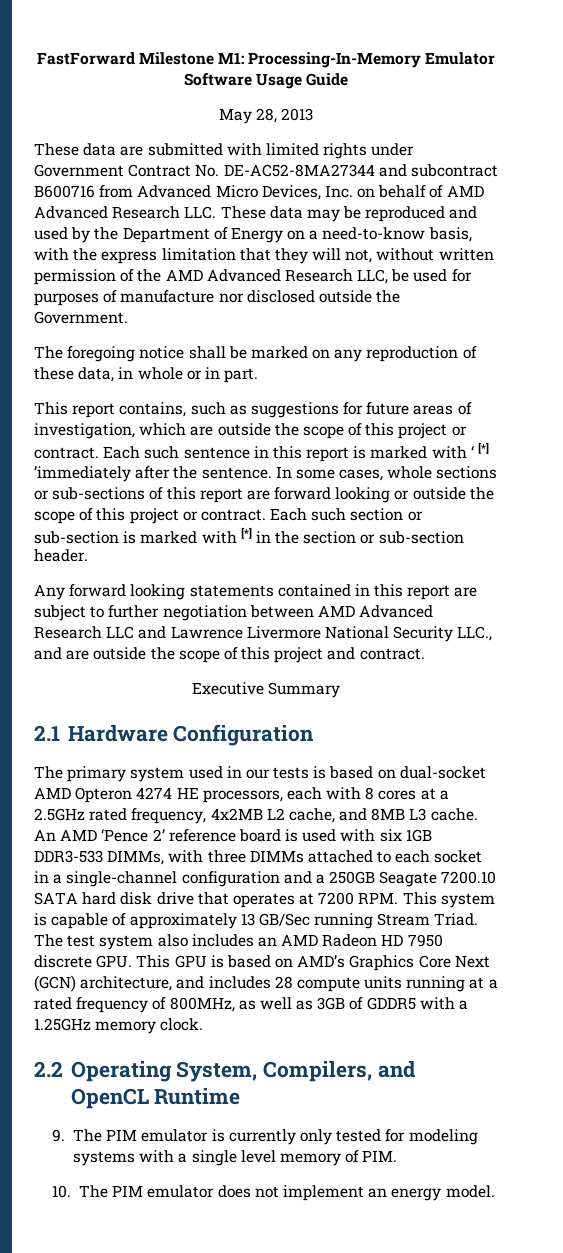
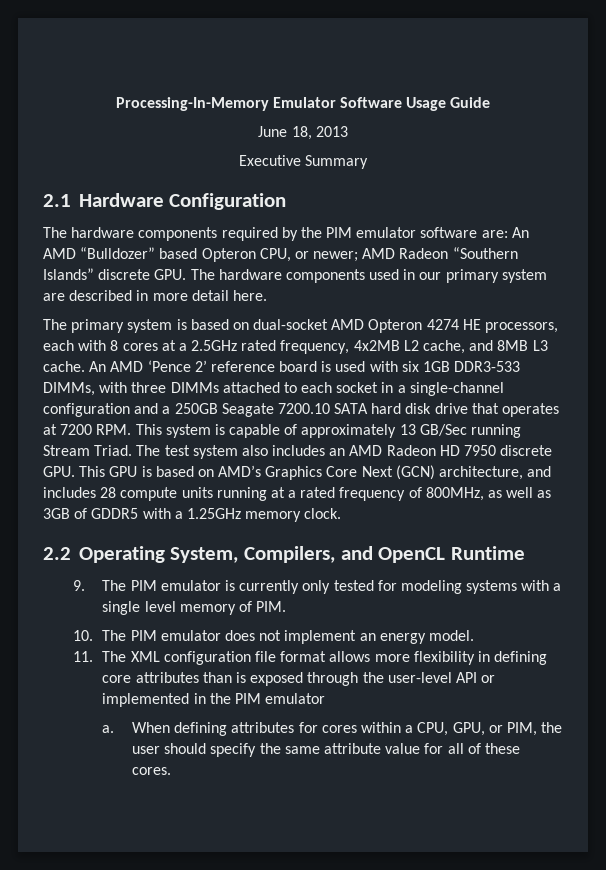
[36,52,244,65] FastForward Milestone M1: -> (115, 104) none
[218,108,277,124] May 28, -> [258,126,312,140] June 18,
[34,143,415,159] [34,164,498,177] [34,185,484,200] [34,206,478,222] [34,227,472,243] [34,248,494,264] [34,269,472,285] [34,290,401,306] [34,311,128,324] [34,346,477,362] [34,367,259,383] [34,402,472,418] [34,423,467,439] [34,442,490,462] [34,466,498,482] [34,487,494,503] [34,508,423,524] [34,527,464,544] [34,549,88,562] [34,584,478,600] [34,605,434,621] [34,626,493,642] [34,647,425,663] // These data are submitted with limited rights under Government Contract No. DE-AC52-8MA27344 and subcontract B600716 from Advanced Micro Devices, Inc. on behalf of AMD Advanced Research LLC. These data may be reproduced and used by the Department of Energy on a need-to-know basis, with the express limitation that they will not, without written permission of the AMD Advanced Research LLC, be used for purposes of manufacture nor disclosed outside the Government. // The foregoing notice shall be marked on any reproduction of these data, in whole or in part. // This report contains, such as suggestions for future areas of investigation, which are outside the scope of this project or contract. Each such sentence in this report is marked with ‘ [*] ’immediately after the sentence. In some cases, whole sections or sub-sections of this report are forward looking or outside the scope of this project or contract. Each such section or sub-section is marked with [*] in the section or sub-section header. // Any forward looking statements contained in this report are subject to further negotiation between AMD Advanced Research LLC and Lawrence Livermore National Security LLC., and are outside the scope of this project and contract. -> (348, 131) none
[67,766,310,782] primary system used in our tests -> [71,227,529,241] [43,247,518,262] [43,268,547,283] [43,290,267,301] [43,319,173,333] hardware components required by the PIM emulator software are: An AMD “Bulldozer” based Opteron CPU, or newer; AMD Radeon “Southern Islands” discrete GPU. The hardware components used in our primary system are described in more detail here. // The primary system
(495, 1191) none -> [72,651,548,665] [102,672,496,686] [102,693,326,707] [102,722,563,736] [132,743,520,757] [132,767,172,775] // 11. The XML configuration file format allows more flexibility in defining core attributes than is exposed through the user-level API or implemented in the PIM emulator // a. When defining attributes for cores within a CPU, GPU, or PIM, the user should specify the same attribute value for all of these cores.

